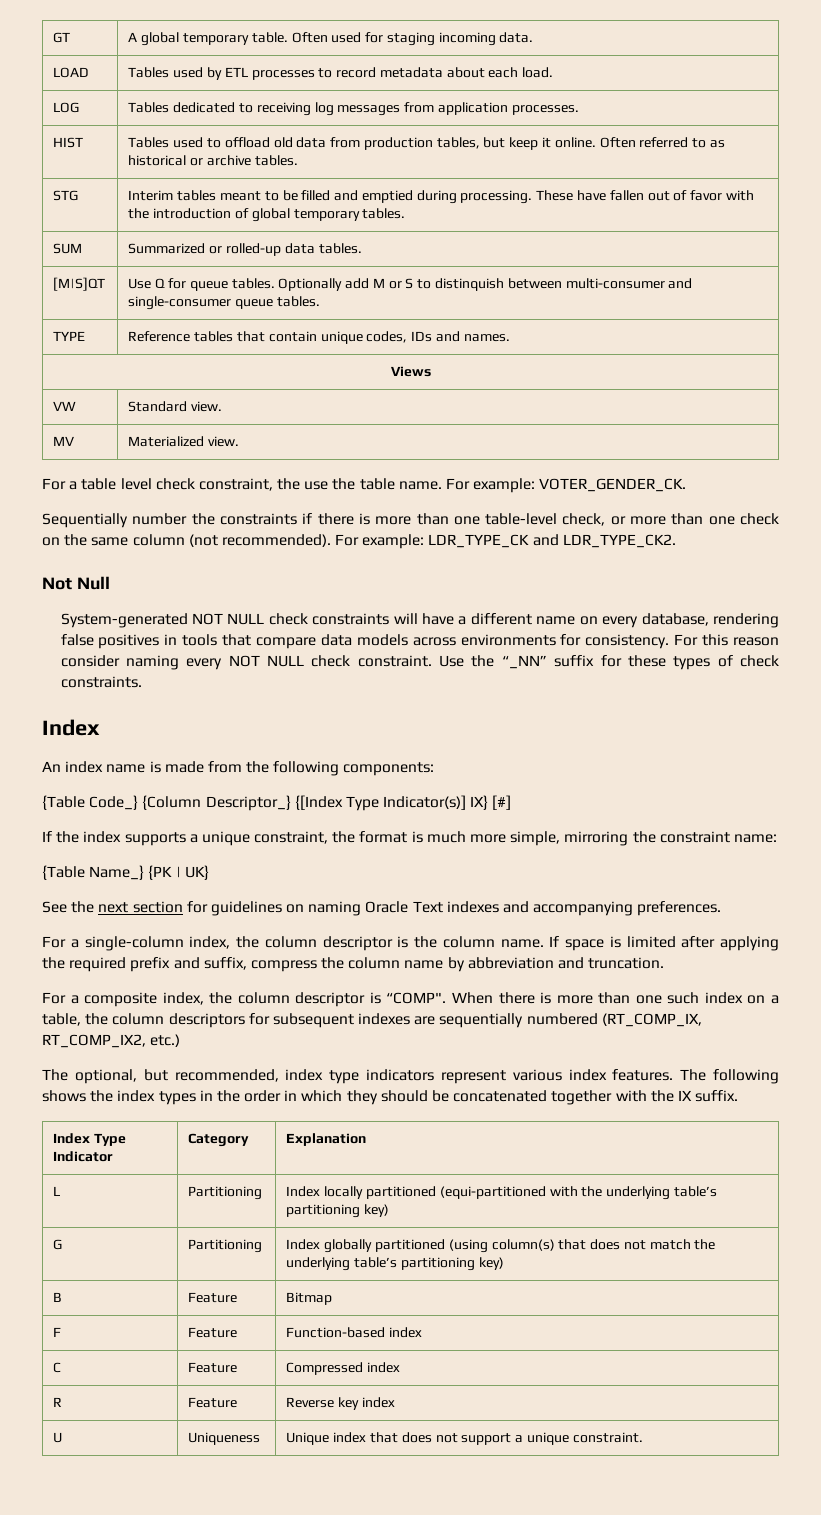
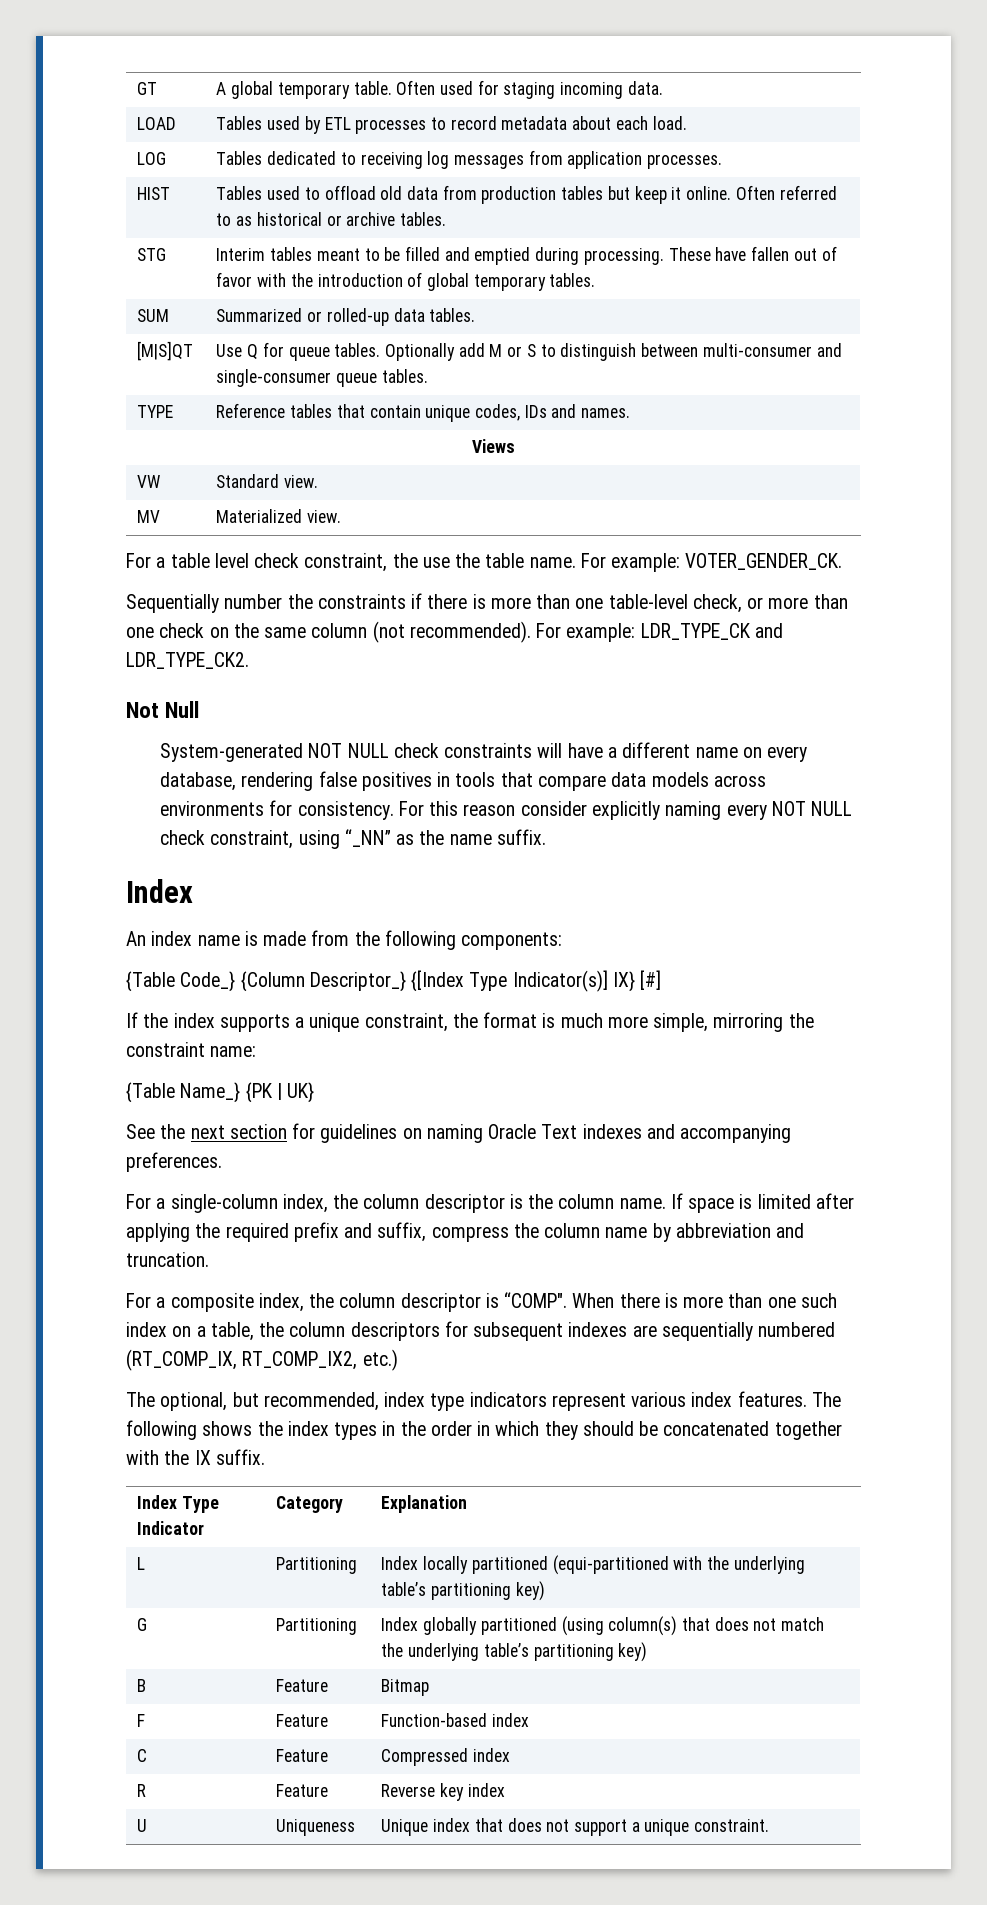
[436,137,480,149] tables, -> [561,186,604,200] tables
[434,278,504,291] distinquish -> [560,343,637,361] distinguish
(120, 661) none -> [591,801,660,820] explicitly
[357,655,779,670] [60,676,142,688] constraint. Use the “_NN” suffix for these types of check constraints. -> [210,829,546,849] constraint, using “_NN” as the name suffix.

